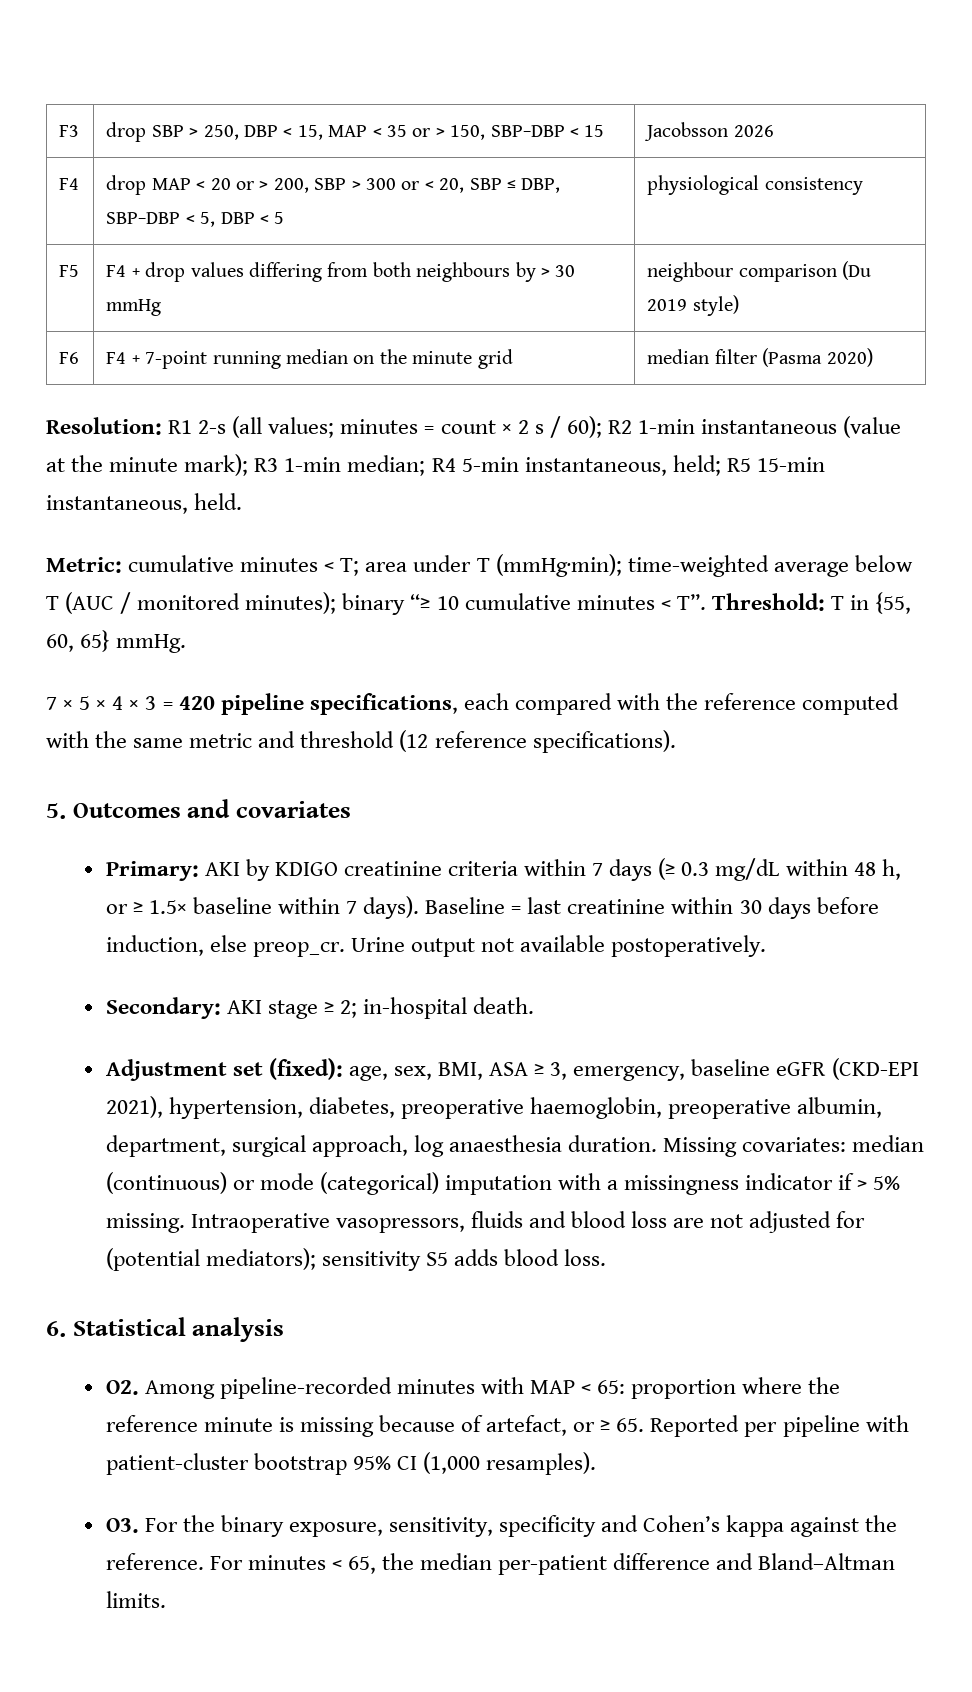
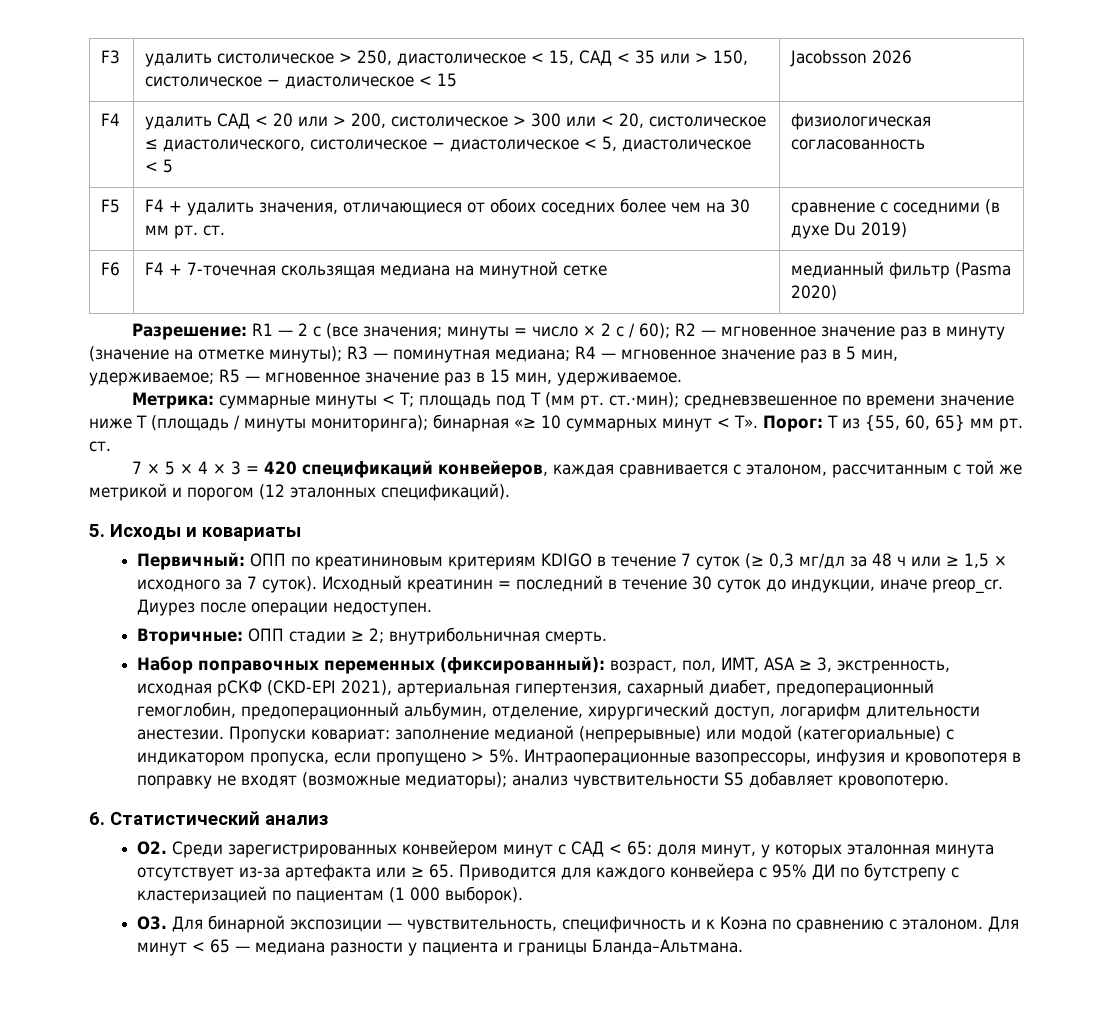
[106,122,184,142] drop SBP -> [145,53,335,67] удалить систолическое
[243,125,278,137] DBP -> [397,53,527,66] диастолическое
[328,125,368,137] MAP -> [579,50,613,66] САД
[412,128,431,137] or -> [660,53,691,63] или
[490,125,565,137] SBP−DBP -> [145,76,415,89] систолическое − диастолическое
[106,175,191,195] drop MAP -> [145,113,251,130] удалить САД
[235,181,254,190] or -> [298,116,329,126] или
[314,178,347,190] SBP -> [391,116,509,127] систолическое
[401,181,420,190] or -> [566,116,597,126] или
[469,178,561,193] [106,212,181,224] SBP ≤ DBP, SBP−DBP -> [649,116,767,127] [145,139,580,152] систолическое ≤ диастолического, систолическое − диастолическое
[220,212,255,224] DBP -> [622,139,752,152] диастолическое
[647,175,863,195] physiological consistency -> [791,113,932,130] [791,139,926,150] физиологическая согласованность
[145,262,576,282] [106,299,162,316] [647,261,872,282] [647,295,739,316] [59,352,80,364] [106,349,513,369] [647,348,873,367] [46,416,496,438] drop values differing from both neighbours by > 30 mmHg | neighbour comparison (Du 2019 style) // F6 | F4 + 7-point running median on the minute grid | median filter (Pasma 2020) // Resolution: R1 2-s (all values; minutes = count -> [187,198,751,216] [145,225,226,239] [791,199,1001,216] [791,222,908,239] [101,262,121,276] [145,261,608,279] [791,261,1012,279] [791,285,838,301] [131,323,578,340] удалить значения, отличающиеся от обоих соседних более чем на 30 мм рт. ст. | сравнение с соседними (в духе Du 2019) // F6 | F4 + 7-точечная скользящая медиана на минутной сетке | медианный фильтр (Pasma 2020) // Разрешение: R1 — 2 с (все значения; минуты = число
[534,424,544,434] s -> [615,326,624,337] с
[638,416,902,438] [46,454,825,476] [46,493,243,514] [46,554,913,577] [46,592,912,615] [46,630,187,653] 1-min instantaneous (value at the minute mark); R3 1-min median; R4 5-min instantaneous, held; R5 15-min instantaneous, held. // Metric: cumulative minutes < T; area under T (mmHg·min); time-weighted average below T (AUC / monitored minutes); binary “≥ 10 cumulative minutes < T”. Threshold: T in {55, 60, 65} mmHg. -> [700,326,1005,340] [89,346,898,363] [89,369,682,386] [131,392,1014,409] [89,414,1023,432] [89,441,111,452] — мгновенное значение раз в минуту (значение на отметке минуты); R3 — поминутная медиана; R4 — мгновенное значение раз в 5 мин, удерживаемое; R5 — мгновенное значение раз в 15 мин, удерживаемое. // Метрика: суммарные минуты < T; площадь под T (мм рт. ст.·мин); средневзвешенное по времени значение ниже T (площадь / минуты мониторинга); бинарная «≥ 10 суммарных минут < T». Порог: T из {55, 60, 65} мм рт. ст.
[220,693,900,715] [46,730,676,753] [46,799,351,819] [105,858,901,881] [105,896,879,919] [105,935,767,957] [105,997,535,1019] [105,1058,919,1081] [105,1096,883,1119] [105,1135,925,1157] [105,1172,901,1195] [105,1211,866,1233] [105,1248,607,1271] pipeline specifications, each compared with the reference computed with the same metric and threshold (12 reference specifications). // 5. Outcomes and covariates // Primary: AKI by KDIGO creatinine criteria within 7 days (≥ 0.3 mg/dL within 48 h, or ≥ 1.5× baseline within 7 days). Baseline = last creatinine within 30 days before induction, else preop_cr. Urine output not available postoperatively. // Secondary: AKI stage ≥ 2; in-hospital death. // Adjustment set (fixed): age, sex, BMI, ASA ≥ 3, emergency, baseline eGFR (CKD-EPI 2021), hypertension, diabetes, preoperative haemoglobin, preoperative albumin, department, surgical approach, log anaesthesia duration. Missing covariates: median (continuous) or mode (categorical) imputation with a missingness indicator if > 5% missing. Intraoperative vasopressors, fluids and blood loss are not adjusted for (potential mediators); sensitivity S5 adds blood loss. -> [301,460,1022,478] [89,483,510,501] [89,524,301,541] [137,552,1008,570] [137,575,1004,594] [137,599,433,616] [137,627,608,645] [137,656,951,674] [137,679,935,697] [137,702,981,720] [137,725,955,743] [137,749,1022,766] [137,771,950,789] спецификаций конвейеров, каждая сравнивается с эталоном, рассчитанным с той же метрикой и порогом (12 эталонных спецификаций). // 5. Исходы и ковариаты // Первичный: ОПП по креатининовым критериям KDIGO в течение 7 суток (≥ 0,3 мг/дл за 48 ч или ≥ 1,5 × исходного за 7 суток). Исходный креатинин = последний в течение 30 суток до индукции, иначе preop_cr. Диурез после операции недоступен. // Вторичные: ОПП стадии ≥ 2; внутрибольничная смерть. // Набор поправочных переменных (фиксированный): возраст, пол, ИМТ, ASA ≥ 3, экстренность, исходная рСКФ (CKD-EPI 2021), артериальная гипертензия, сахарный диабет, предоперационный гемоглобин, предоперационный альбумин, отделение, хирургический доступ, логарифм длительности анестезии. Пропуски ковариат: заполнение медианой (непрерывные) или модой (категориальные) с индикатором пропуска, если пропущено > 5%. Интраоперационные вазопрессоры, инфузия и кровопотеря в поправку не входят (возможные медиаторы); анализ чувствительности S5 добавляет кровопотерю.
[72,1317,285,1342] Statistical analysis -> [110,811,328,825] Статистический анализ
[144,1377,841,1399] [105,1415,909,1437] [105,1452,596,1475] [105,1515,898,1537] [105,1553,896,1575] [105,1591,166,1608] Among pipeline-recorded minutes with MAP < 65: proportion where the reference minute is missing because of artefact, or ≥ 65. Reported per pipeline with patient-cluster bootstrap 95% CI (1,000 resamples). // O3. For the binary exposure, sensitivity, specificity and Cohen’s kappa against the reference. For minutes < 65, the median per-patient difference and Bland–Altman limits. -> [172,840,995,858] [137,863,960,881] [137,886,524,904] [137,915,1020,933] [137,939,744,956] Среди зарегистрированных конвейером минут с САД < 65: доля минут, у которых эталонная минута отсутствует из-за артефакта или ≥ 65. Приводится для каждого конвейера с 95% ДИ по бутстрепу с кластеризацией по пациентам (1 000 выборок). // O3. Для бинарной экспозиции — чувствительность, специфичность и κ Коэна по сравнению с эталоном. Для минут < 65 — медиана разности у пациента и границы Бланда–Альтмана.

